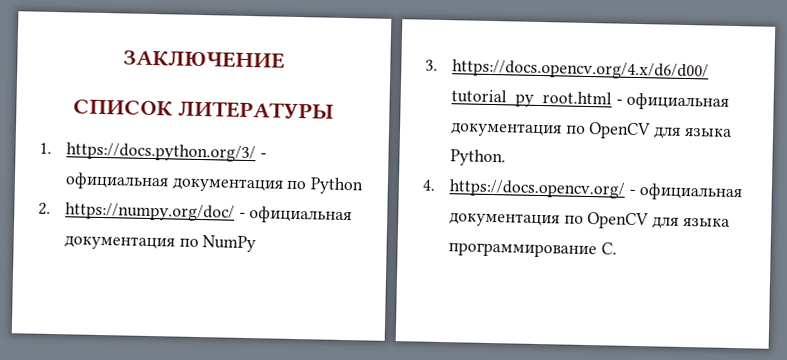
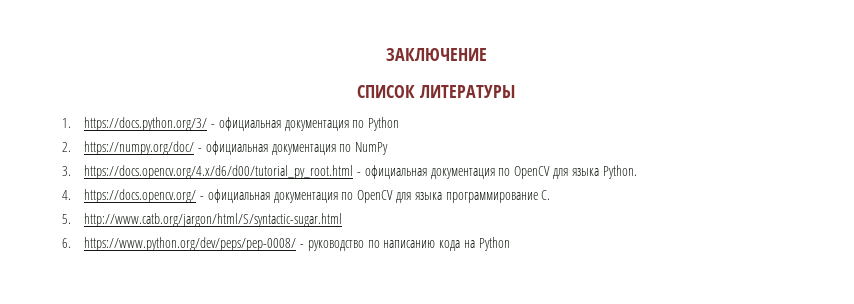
(617, 248) none -> [62,213,343,227] [62,237,510,251] // 5. http://www.catb.org/jargon/html/S/syntactic-sugar.html // 6. https://www.python.org/dev/peps/pep-0008/ - руководство по написанию кода на Python

